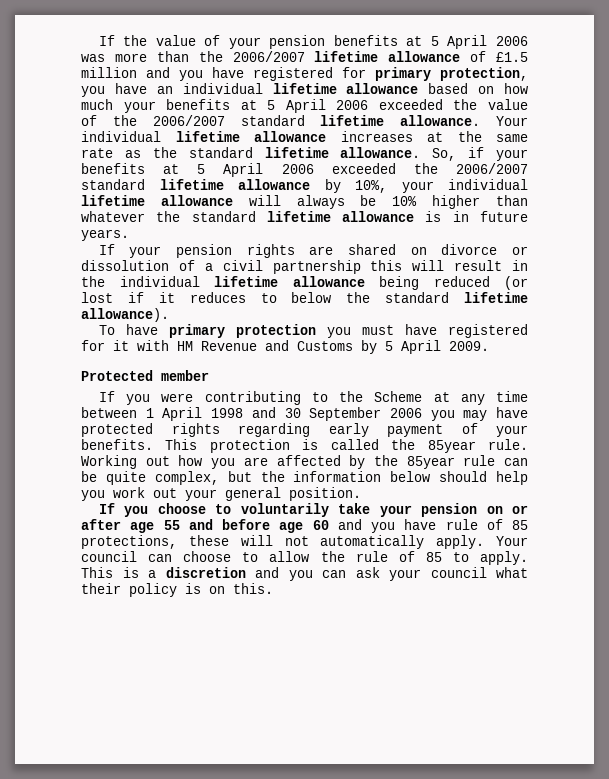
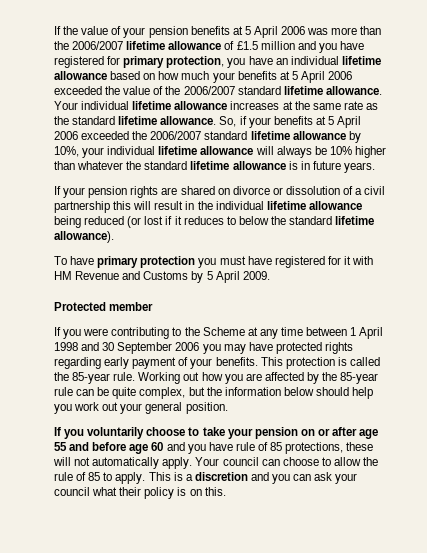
[427,440,476,453] 85year -> [72,372,111,384] 85-year
[406,456,455,469] 85year -> [340,372,379,384] 85-year
[157,503,329,517] choose to voluntarily -> [87,427,200,439] voluntarily choose to

